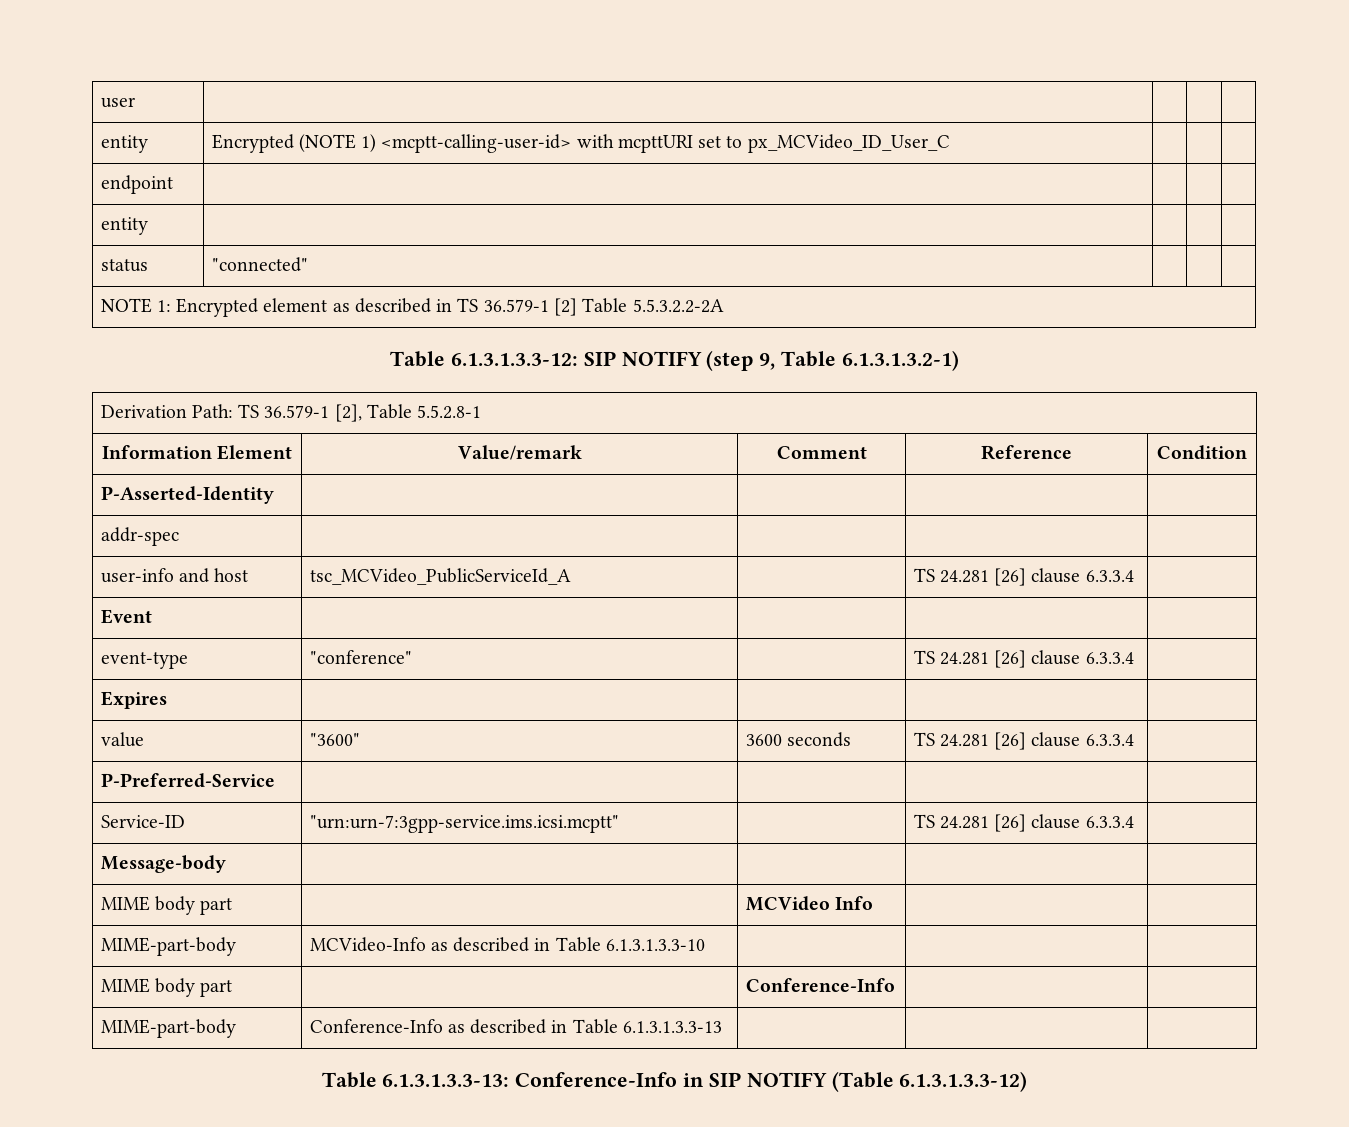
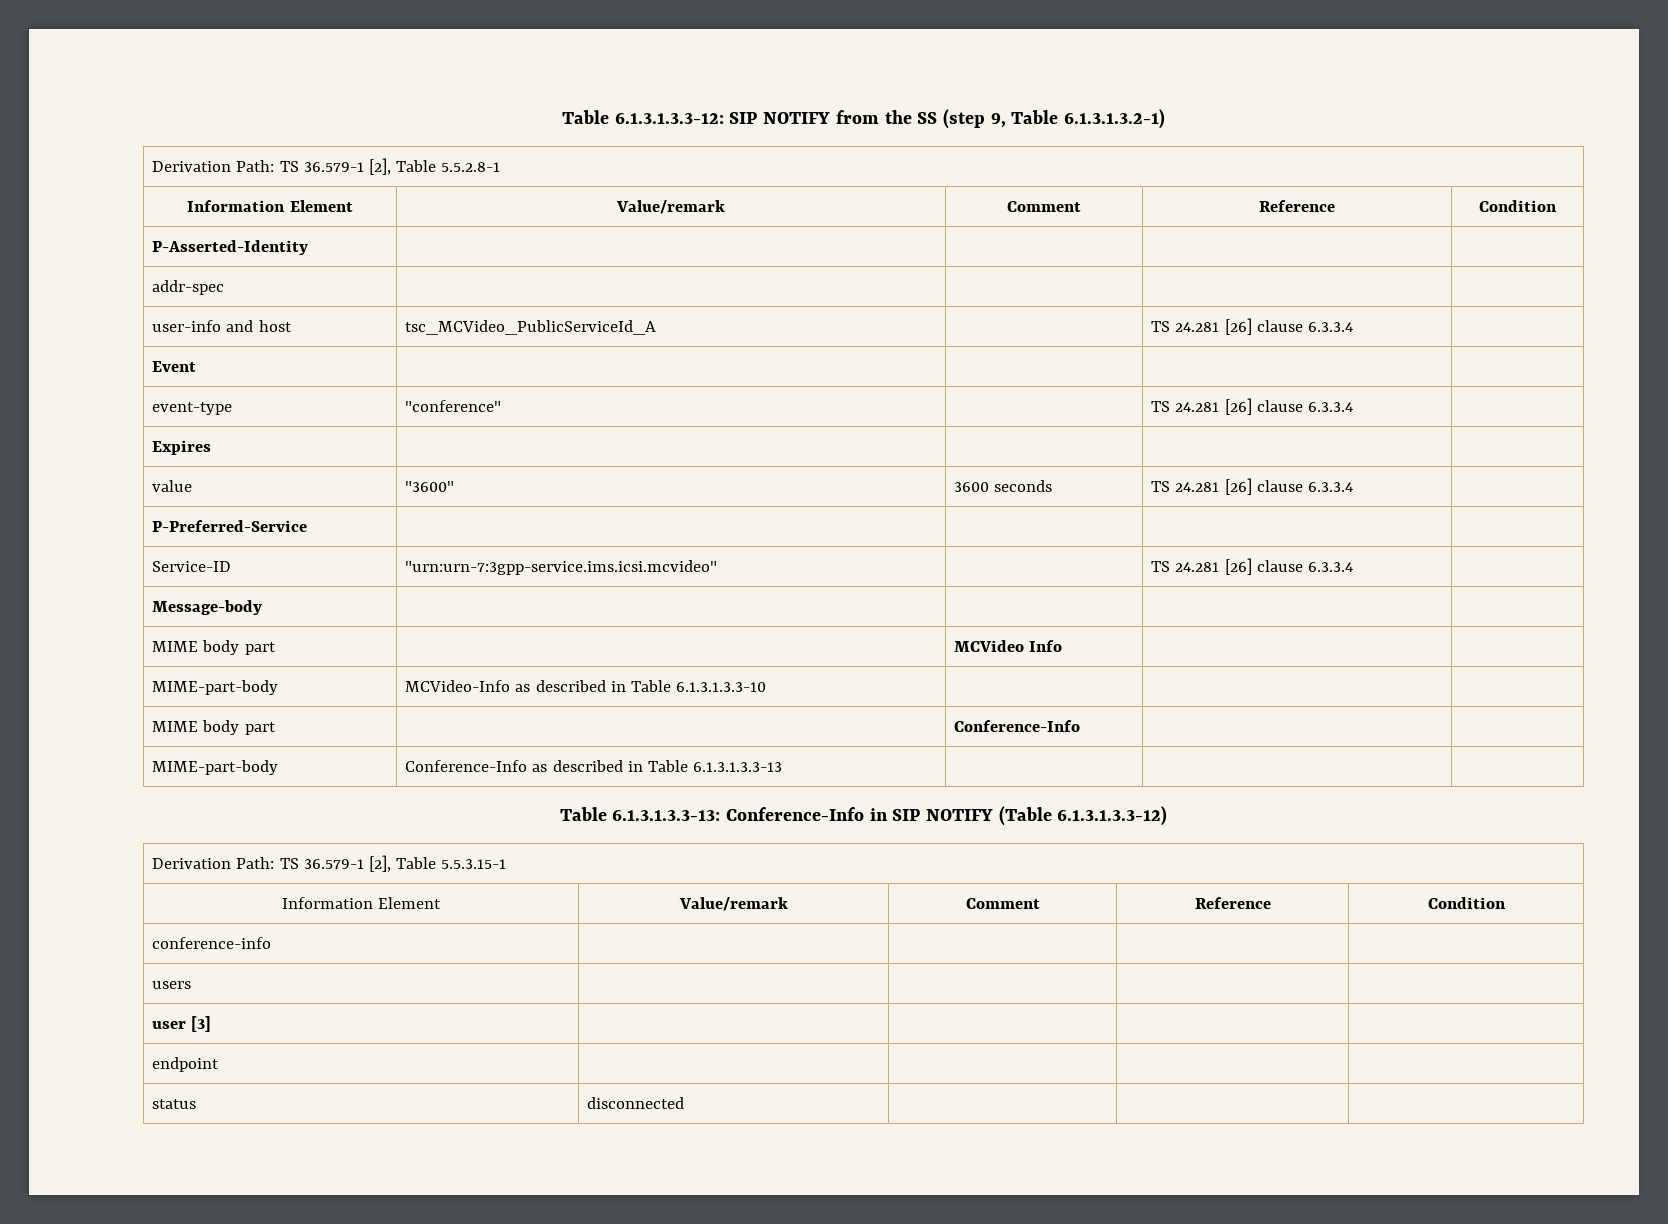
[100,97,135,108] [100,135,148,153] [211,134,950,153] [100,175,173,194] [100,217,148,235] [100,259,148,272] [211,257,308,272] [100,298,724,317] user | | | | // entity | Encrypted (NOTE 1) <mcptt-calling-user-id> with mcpttURI set to px_MCVideo_ID_User_C | | | // endpoint | | | | // entity | | | | // status | "connected" | | | // NOTE 1: Encrypted element as described in TS 36.579-1 [2] Table 5.5.3.2.2-2A // -> (562, 117) none
(702, 358) none -> [835,110,938,124] from the SS
[309,815,619,833] "urn:urn-7:3gpp-service.ims.icsi.mcptt" -> [405,560,718,575] "urn:urn-7:3gpp-service.ims.icsi.mcvideo"
(1028, 1081) none -> [152,855,507,872] [281,897,442,909] [678,897,788,911] [965,898,1040,909] [1194,897,1271,909] [1427,897,1506,909] [152,937,272,949] [152,981,192,989] [152,1016,212,1032] [152,1057,220,1072] [152,1099,197,1109] [587,1097,685,1109] // Derivation Path: TS 36.579-1 [2], Table 5.5.3.15-1 // Information Element | Value/remark | Comment | Reference | Condition // conference-info | | | | // users | | | | // user [3] | | | | // endpoint | | | | // status | disconnected | | |

